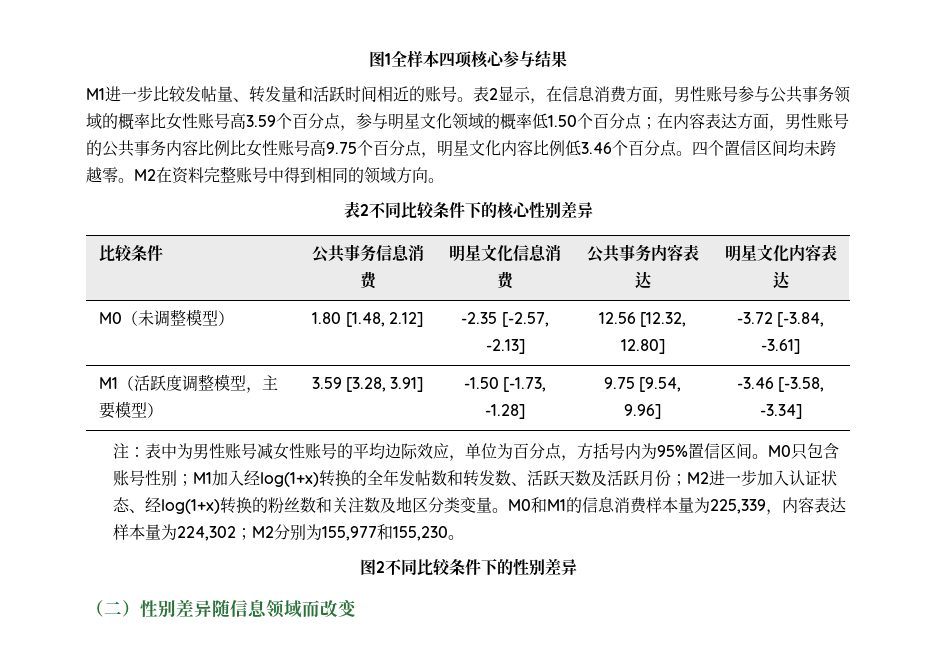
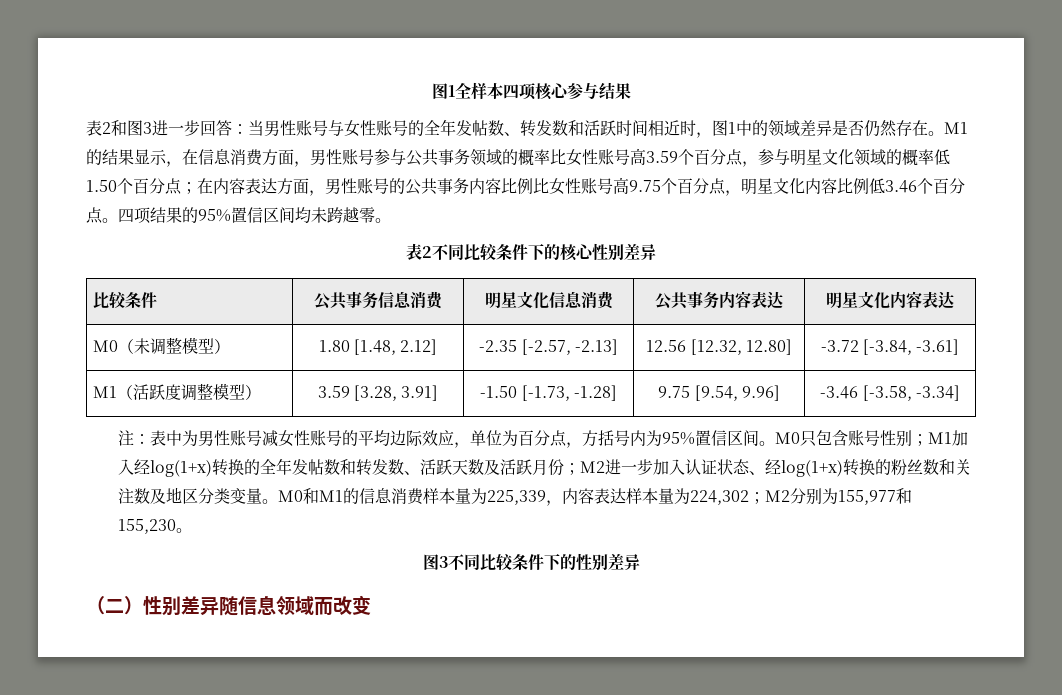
[86,86,498,103] M1进一步比较发帖量、转发量和活跃时间相近的账号。表2 -> [86,119,968,138] [86,149,134,165] 表2和图3进一步回答：当男性账号与女性账号的全年发帖数、转发数和活跃时间相近时，图1中的领域差异是否仍然存在。M1的结果
[708,140,724,156] 个 -> [134,207,231,224] 项结果的95%
[134,166,444,184] M2在资料完整账号中得到相同的领域方向。 -> (391, 220) none
[245,375,278,393] [98,401,147,419] ，主要模型 -> (246, 392) none
[375,561,385,573] 2 -> [438,556,448,568] 3

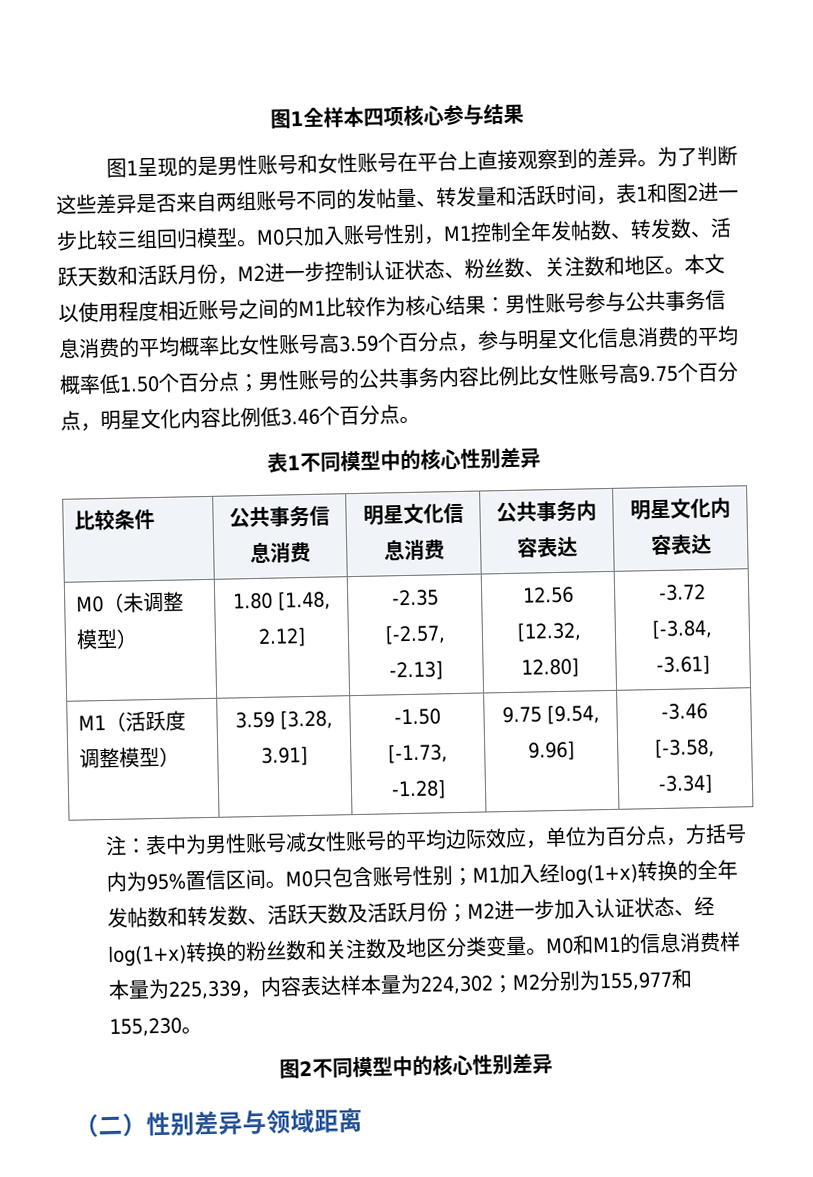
[86,120,424,137] 表2和图3进一步回答：当男性账号与女性账号的 -> [105,145,738,178] [56,181,739,215] [56,221,512,251] 图1呈现的是男性账号和女性账号在平台上直接观察到的差异。为了判断这些差异是否来自两组账号不同的发帖量、转发量和活跃时间，表1和图2进一步比较三组回归模型。M0只加入账号性别，M1控制
[568,120,968,138] [86,149,310,167] 和活跃时间相近时，图1中的领域差异是否仍然存在。M1的结果显示，在信息消费方面， -> [690,217,732,238] [57,253,725,287] [58,294,506,323] 、活跃天数和活跃月份，M2进一步控制认证状态、粉丝数、关注数和地区。本文以使用程度相近账号之间的M1比较作为核心结果：
[470,149,518,166] 领域的 -> [705,289,726,310] [58,336,180,359] 信息消费的平均
[854,149,902,166] 领域的 -> [597,325,739,349] 信息消费的平均
[197,178,325,196] 在内容表达方面， -> (260, 383) none
[118,207,391,224] [406,243,545,261] 四项结果的95%置信区间均未跨越零。 // 表2不同比较条件下 -> [267,450,401,473] // 表1不同模型中
[438,553,576,571] 3不同比较条件下的 -> [299,1054,473,1079] 2不同模型中的核心
[219,595,371,616] 随信息领域而改变 -> [242,1107,363,1135] 与领域距离

